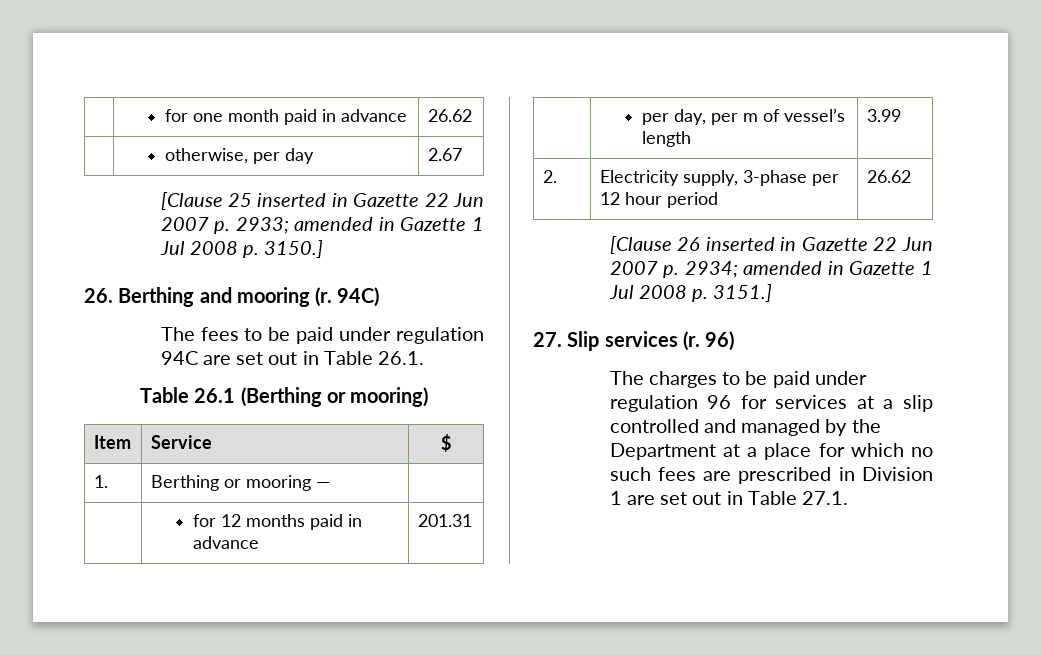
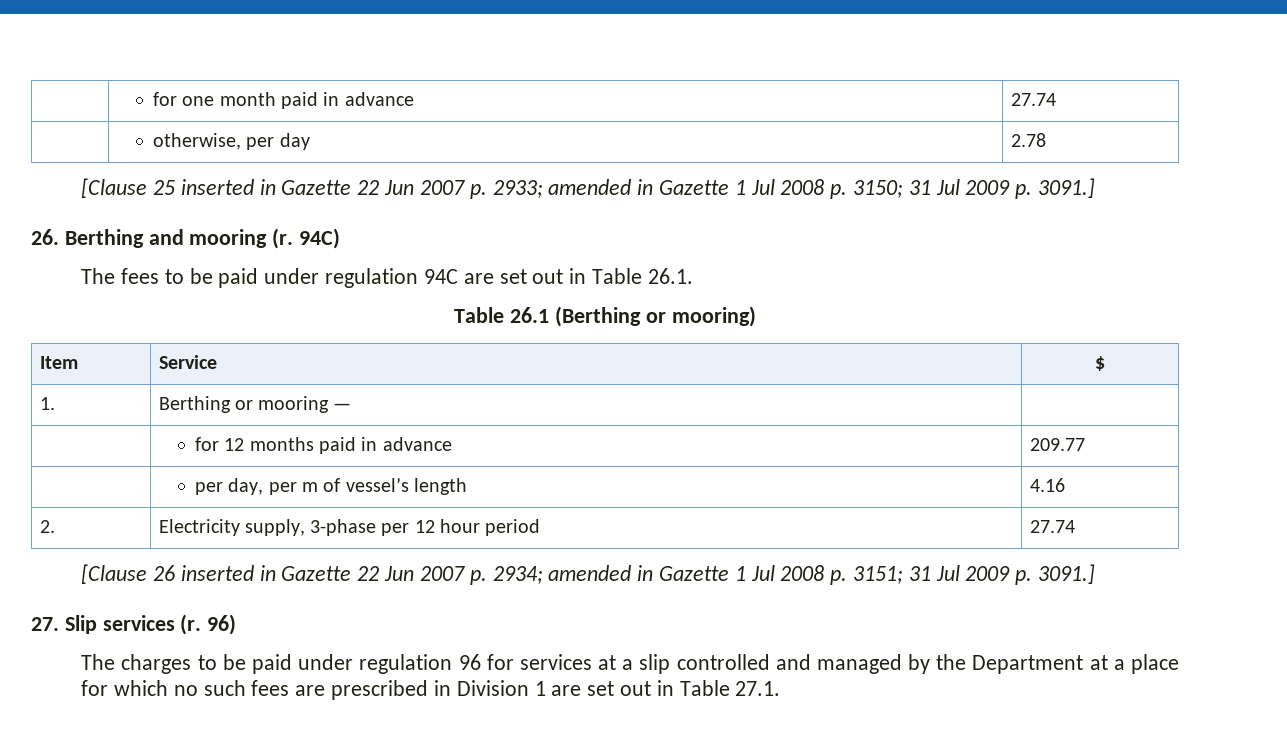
[427,109,472,122] 26.62 -> [1010,93,1056,106] 27.74
[427,148,462,161] 2.67 -> [1010,133,1046,147] 2.78
[264,240,324,258] 3150.] -> [852,178,1095,199] 3150; 31 Jul 2009 p. 3091.]
[417,514,472,527] 201.31 -> [1029,438,1085,451] 209.77
[866,109,901,122] 3.99 -> [1029,478,1065,492] 4.16
[866,170,911,183] 26.62 -> [1029,520,1075,533] 27.74
[713,284,773,302] 3151.] -> [852,564,1095,585] 3151; 31 Jul 2009 p. 3091.]

